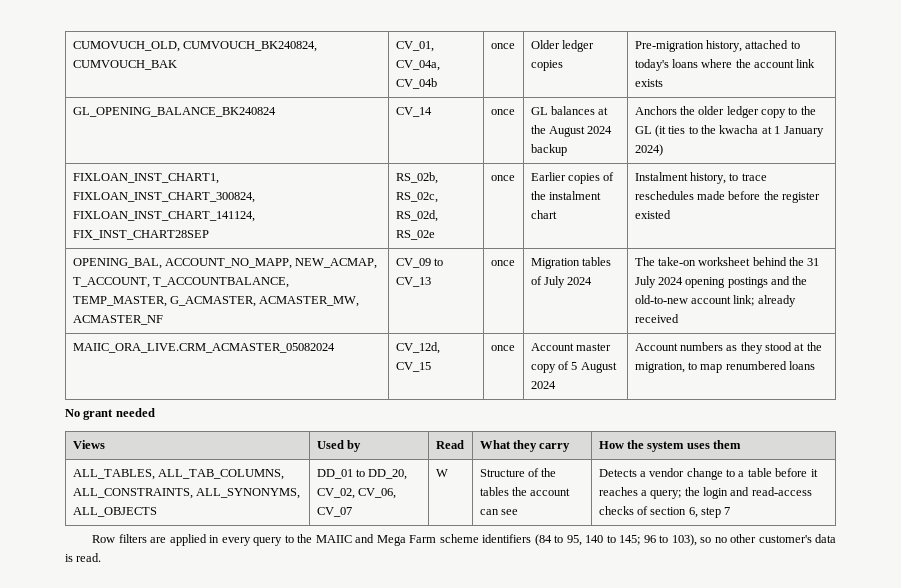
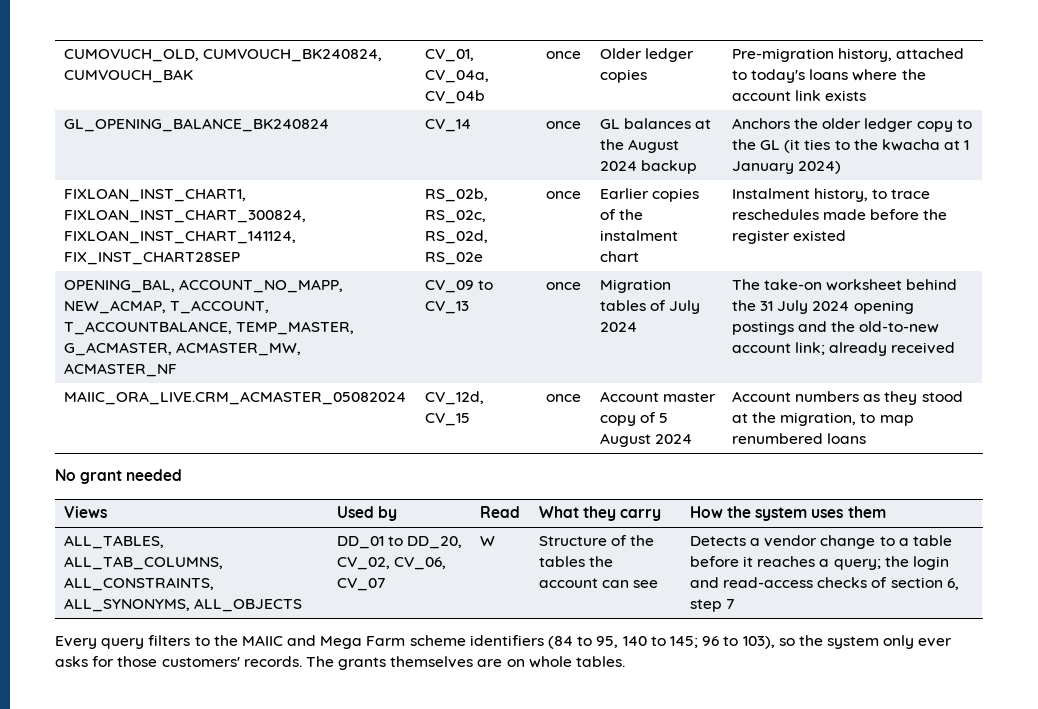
[92,534,283,546] Row filters are applied in every query -> [55,635,191,649] Every query filters
[714,534,837,543] [65,553,102,562] no other customer's data is read. -> [798,635,953,649] [55,656,626,670] the system only ever asks for those customers' records. The grants themselves are on whole tables.

